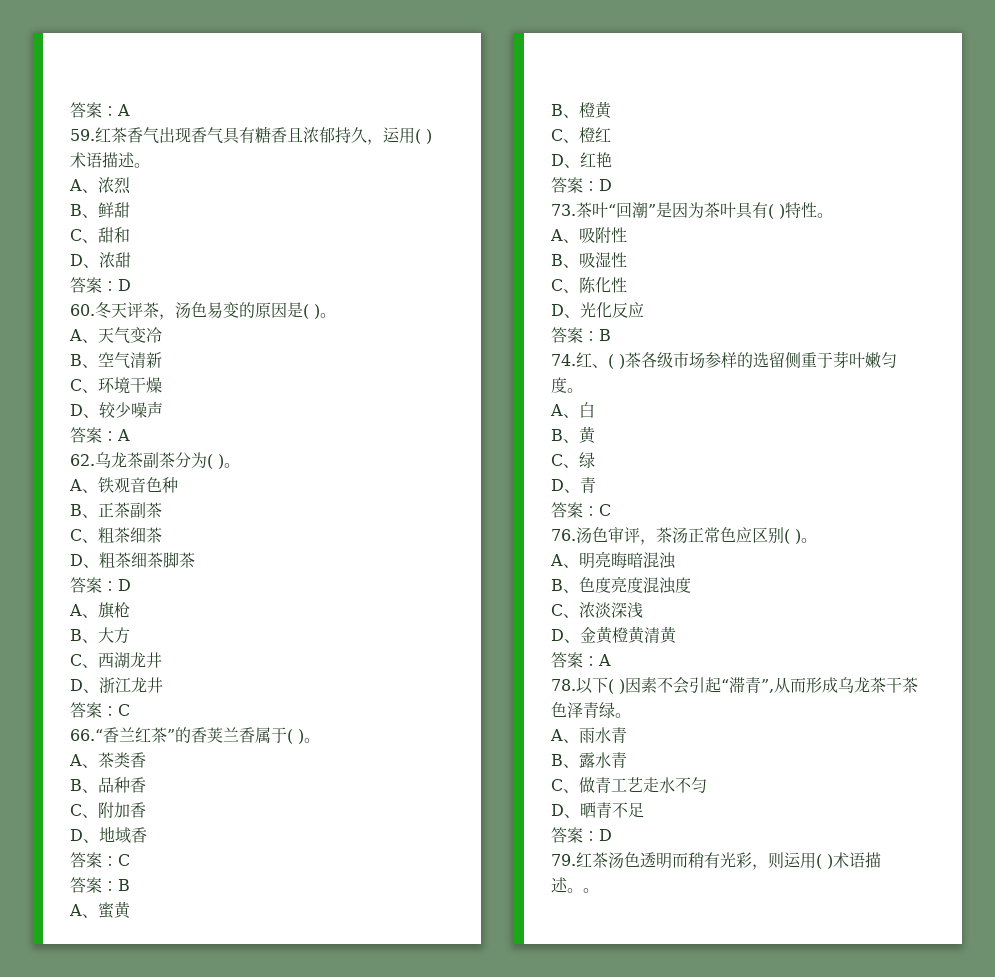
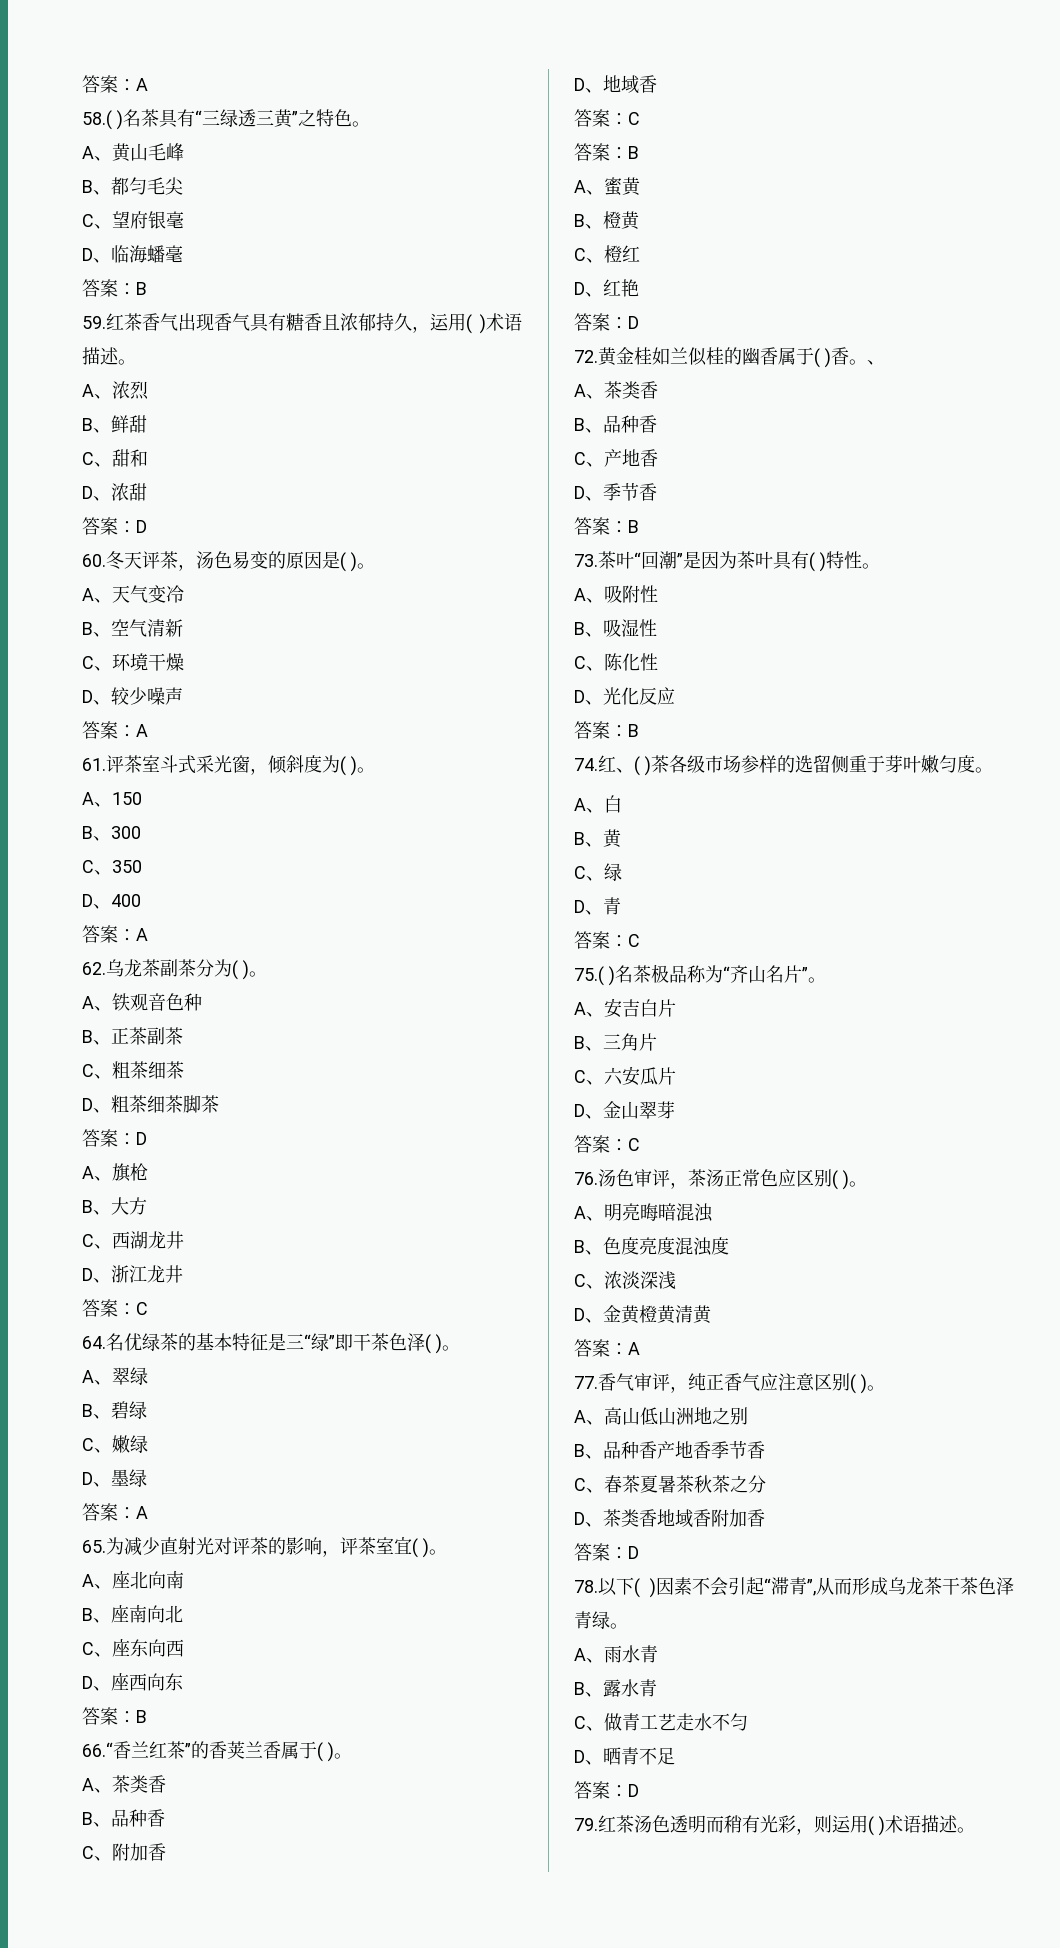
[70,102,130,118] 答案：A -> [82,75,148,93] [82,109,370,130] [82,143,184,162] [82,177,183,195] [82,211,184,229] [82,245,183,263] [82,279,147,297] 答案：A // 58.( )名茶具有“三绿透三黄”之特色。 // A、黄山毛峰 // B、都匀毛尖 // C、望府银毫 // D、临海蟠毫 // 答案：B
(130, 435) none -> [82,755,375,776] [82,792,142,807] [82,826,141,841] [82,860,142,875] [82,894,141,909] [82,925,148,943] // 61.评茶室斗式采光窗，倾斜度为( )。 // A、150 // B、300 // C、350 // D、400 // 答案：A
(130, 710) none -> [82,1333,460,1354] [82,1367,148,1385] [82,1401,147,1419] [82,1435,148,1453] [82,1469,147,1487] [82,1503,148,1521] [82,1537,447,1558] [82,1570,184,1589] [82,1604,183,1623] [82,1639,184,1657] [82,1673,183,1691] [82,1707,147,1725] // 64.名优绿茶的基本特征是三“绿”即干茶色泽( )。 // A、翠绿 // B、碧绿 // C、嫩绿 // D、墨绿 // 答案：A // 65.为减少直射光对评茶的影响，评茶室宜( )。 // A、座北向南 // B、座南向北 // C、座东向西 // D、座西向东 // 答案：B
(612, 185) none -> [574,347,885,368] [574,381,658,399] [574,415,657,433] [574,449,658,467] [574,483,657,501] [574,517,639,535] // 72.黄金桂如兰似桂的幽香属于( )香。、 // A、茶类香 // B、品种香 // C、产地香 // D、季节香 // 答案：B
(611, 510) none -> [574,964,826,986] [574,998,676,1018] [574,1033,657,1051] [574,1066,676,1086] [574,1101,675,1119] [574,1135,640,1153] // 75.( )名茶极品称为“齐山名片”。 // A、安吉白片 // B、三角片 // C、六安瓜片 // D、金山翠芽 // 答案：C
(611, 660) none -> [574,1373,885,1394] [574,1407,748,1425] [574,1441,765,1459] [574,1475,766,1493] [574,1509,765,1528] [574,1543,639,1561] // 77.香气审评，纯正香气应注意区别( )。 // A、高山低山洲地之别 // B、品种香产地香季节香 // C、春茶夏暑茶秋茶之分 // D、茶类香地域香附加香 // 答案：D
[583,888,599,893] 。 -> (975, 1830) none

